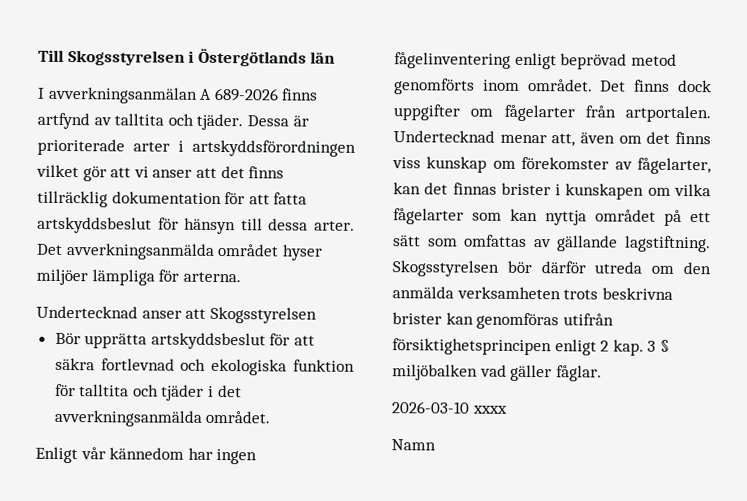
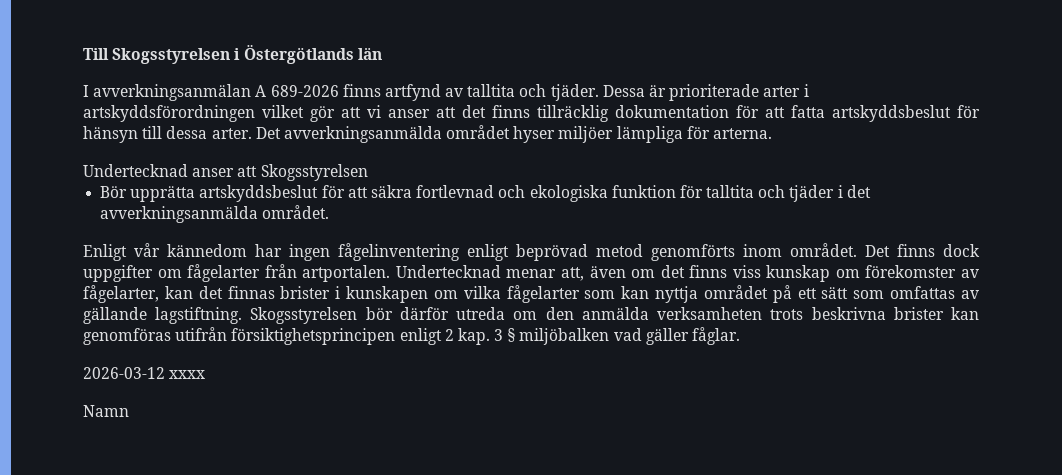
[391,401,470,414] 2026-03-10 -> [83,367,165,379] 2026-03-12

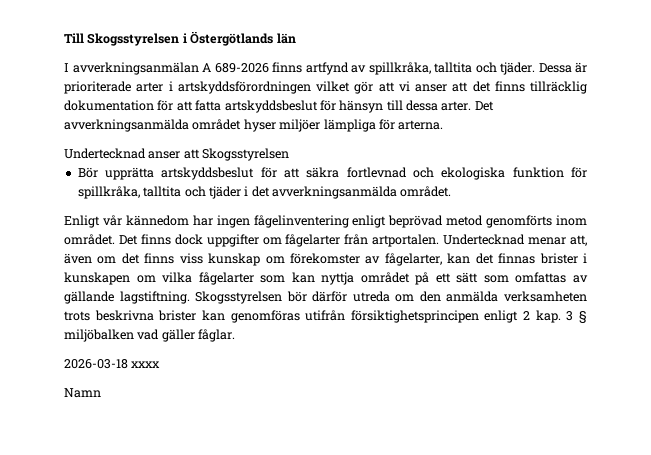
(464, 92) none -> [368,62,431,75] spillkråka,
(703, 191) none -> [77,186,140,199] spillkråka,
[83,367,165,379] 2026-03-12 -> [64,359,128,369] 2026-03-18

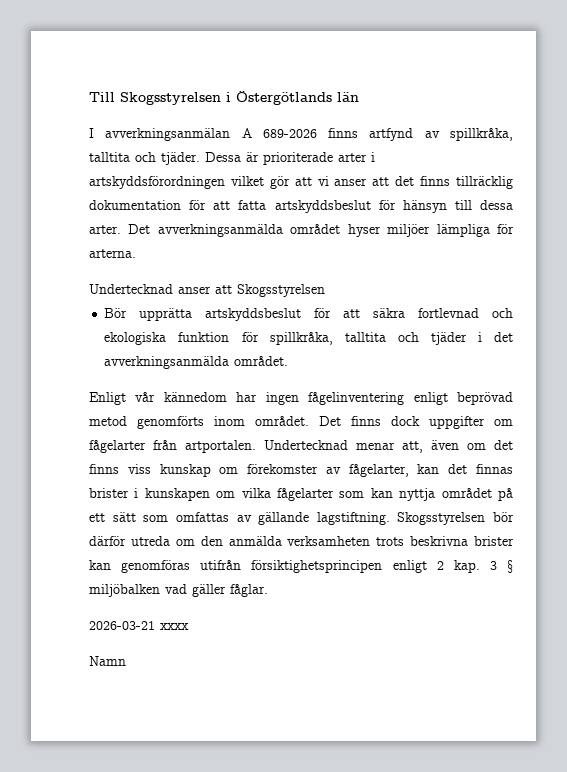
[64,359,128,369] 2026-03-18 -> [89,621,155,630] 2026-03-21

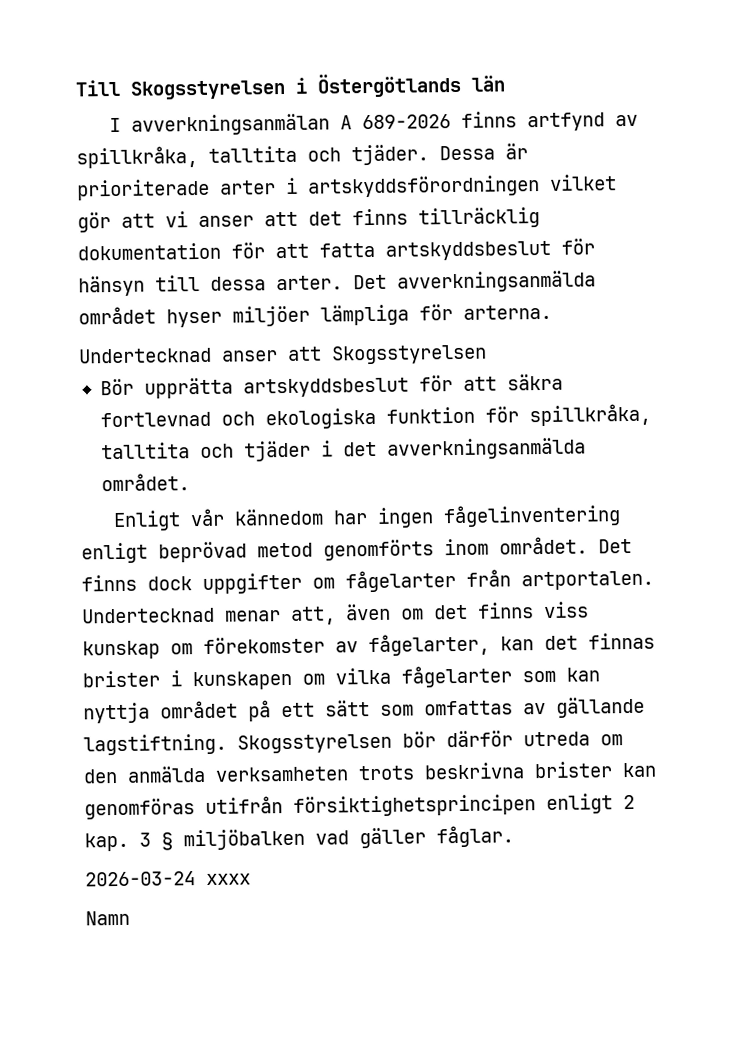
[89,621,155,630] 2026-03-21 -> [85,871,196,887] 2026-03-24

